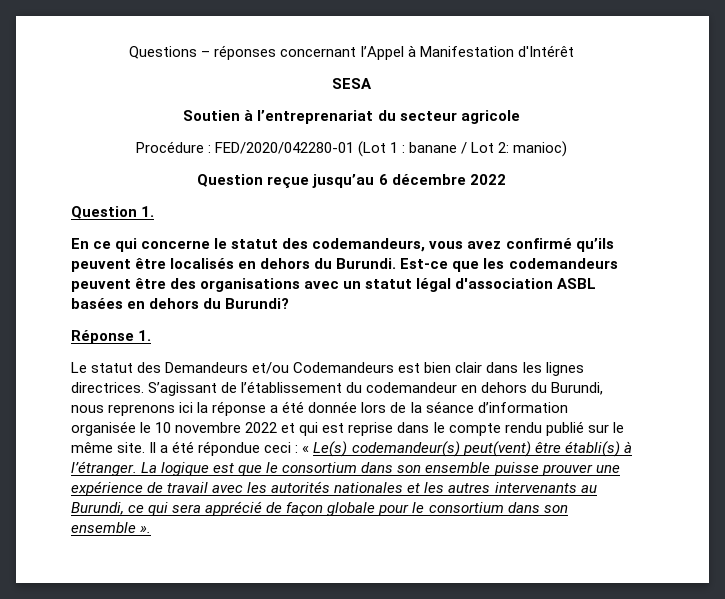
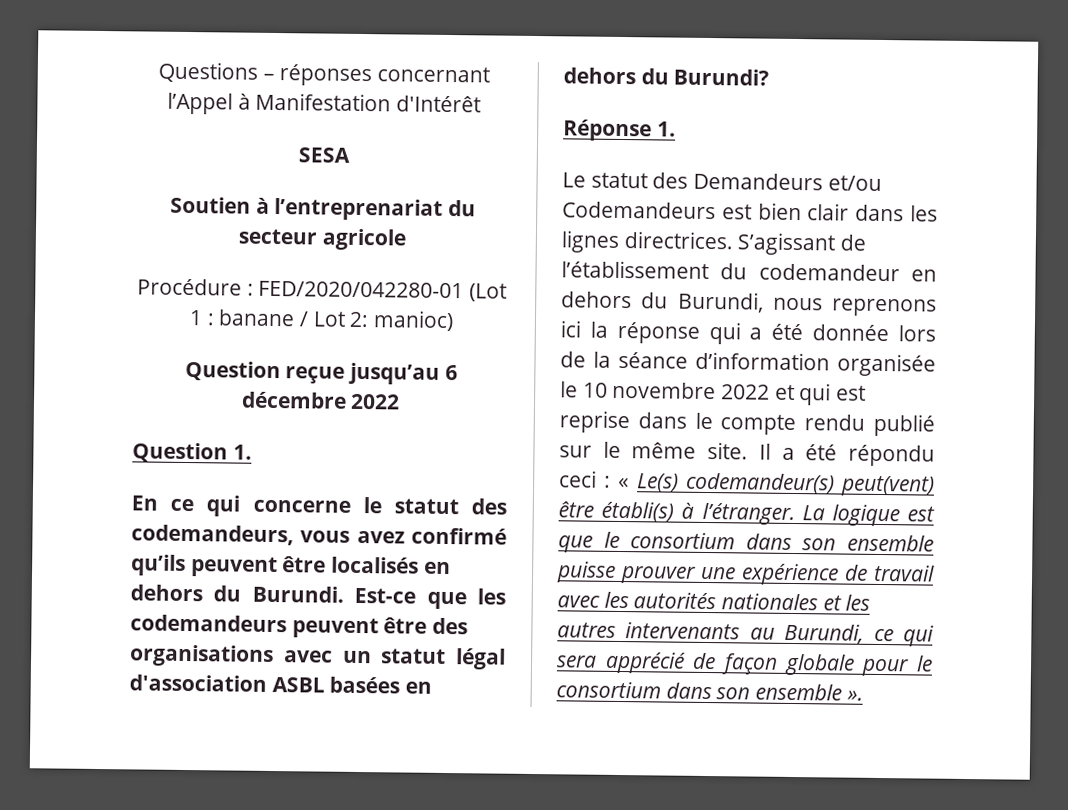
(267, 408) none -> [708,322,741,345] qui
[198,441,261,456] répondue -> [848,444,935,467] répondu

